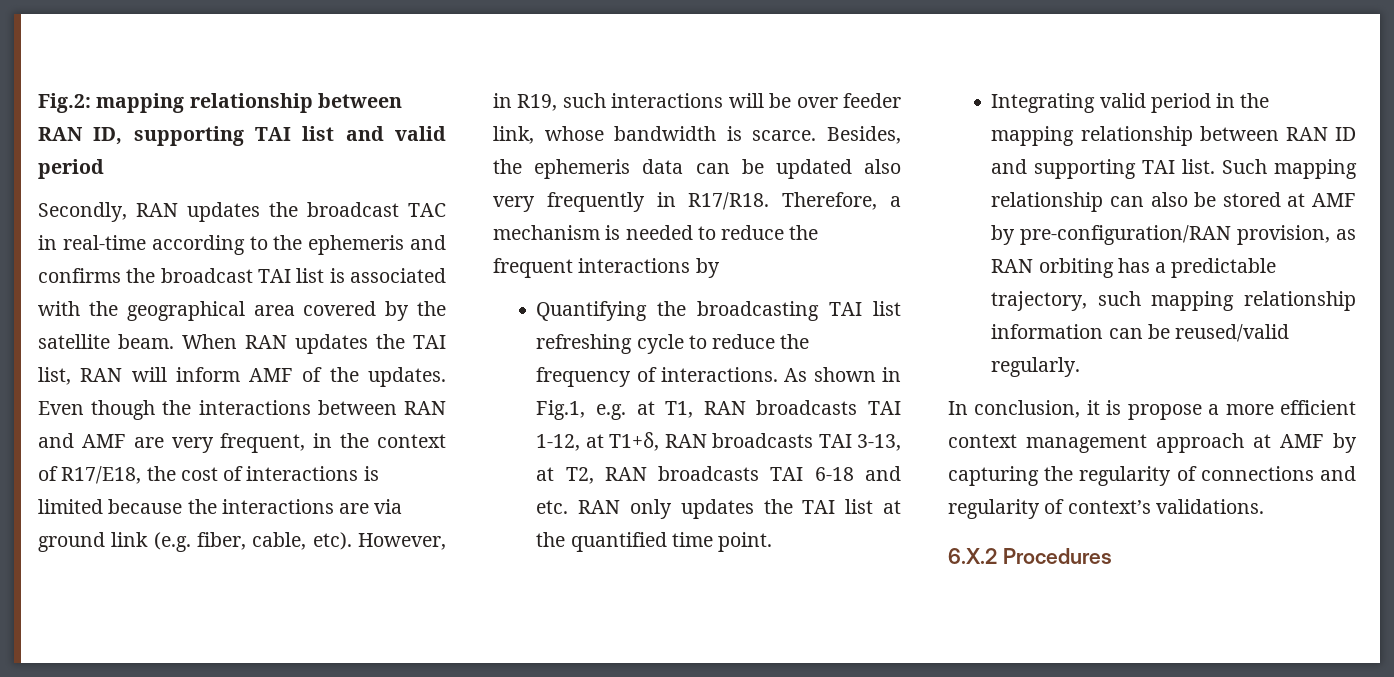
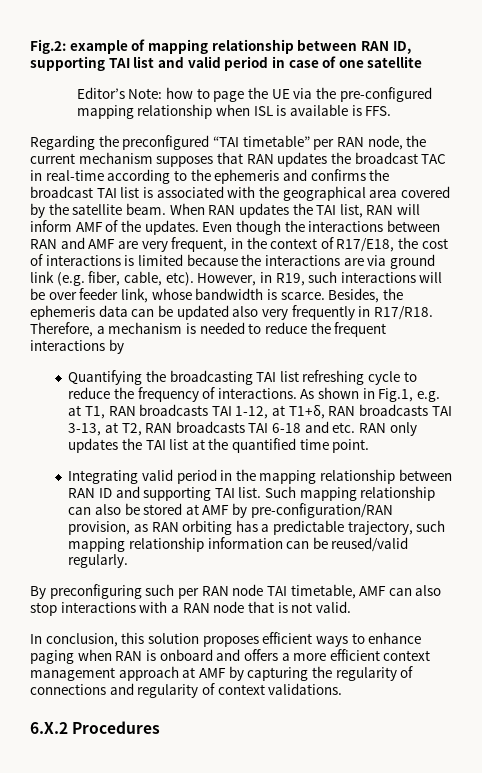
(91, 103) none -> [69,39,146,54] example of
[38,202,127,222] // Secondly, -> [271,56,423,68] [76,87,432,102] [76,104,392,119] [30,135,427,150] [30,152,243,167] in case of one satellite // Editor’s Note: how to page the UE via the pre-configured mapping relationship when ISL is available is FFS. // Regarding the preconfigured “TAI timetable” per RAN node, the current mechanism supposes that
[948,400,1202,420] In conclusion, it is propose -> [30,584,442,599] [30,601,351,616] [30,632,422,647] [30,649,278,664] By preconfiguring such per RAN node TAI timetable, AMF can also stop interactions with a RAN node that is not valid. // In conclusion, this solution proposes efficient ways to enhance paging when RAN is onboard and offers
[1067,500,1151,514] context’s -> [217,684,265,695] context

